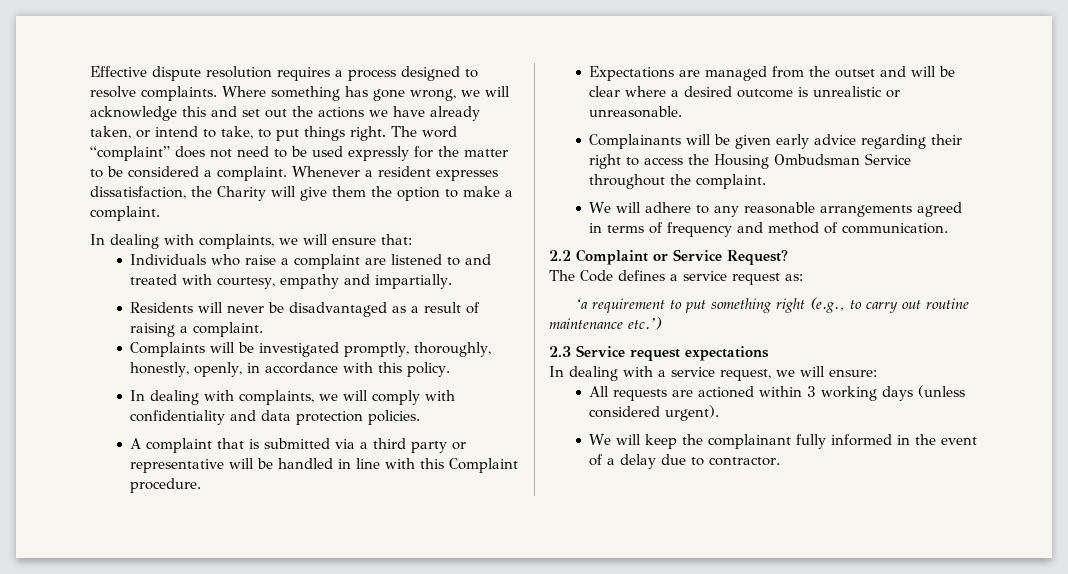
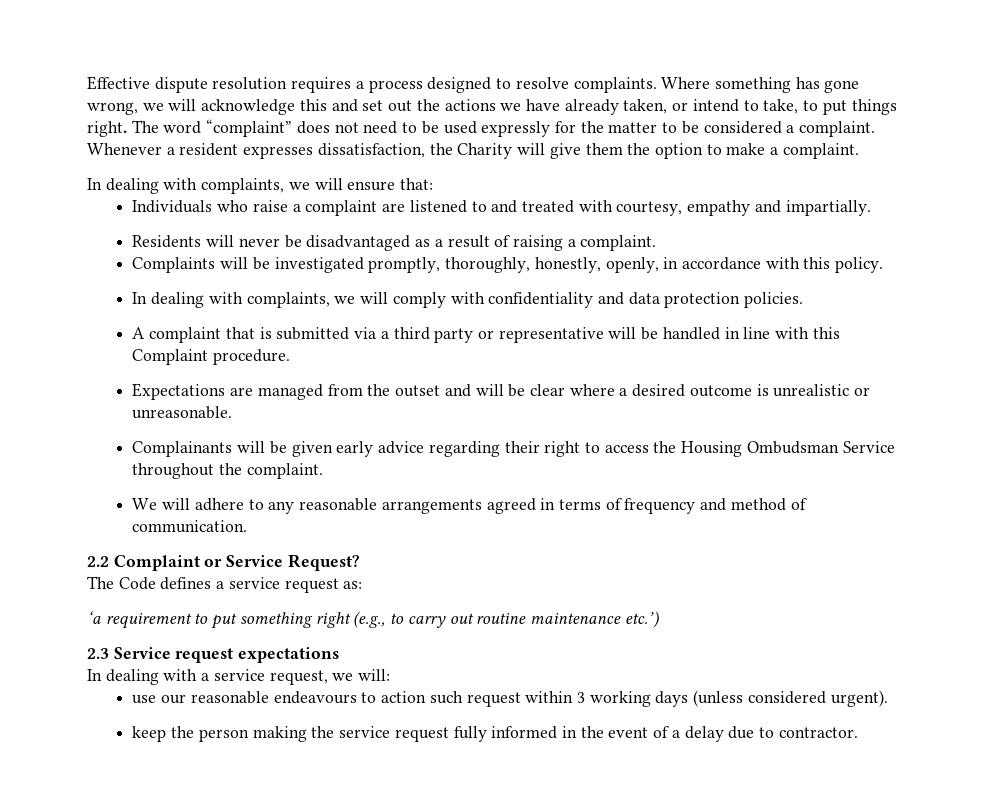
[800,366,877,377] [589,386,755,401] will ensure: // All requests are actioned -> [358,669,391,681] [132,691,521,707] will: // use our reasonable endeavours to action such request
[589,434,792,449] We will keep the complainant -> [132,726,449,742] keep the person making the service request

